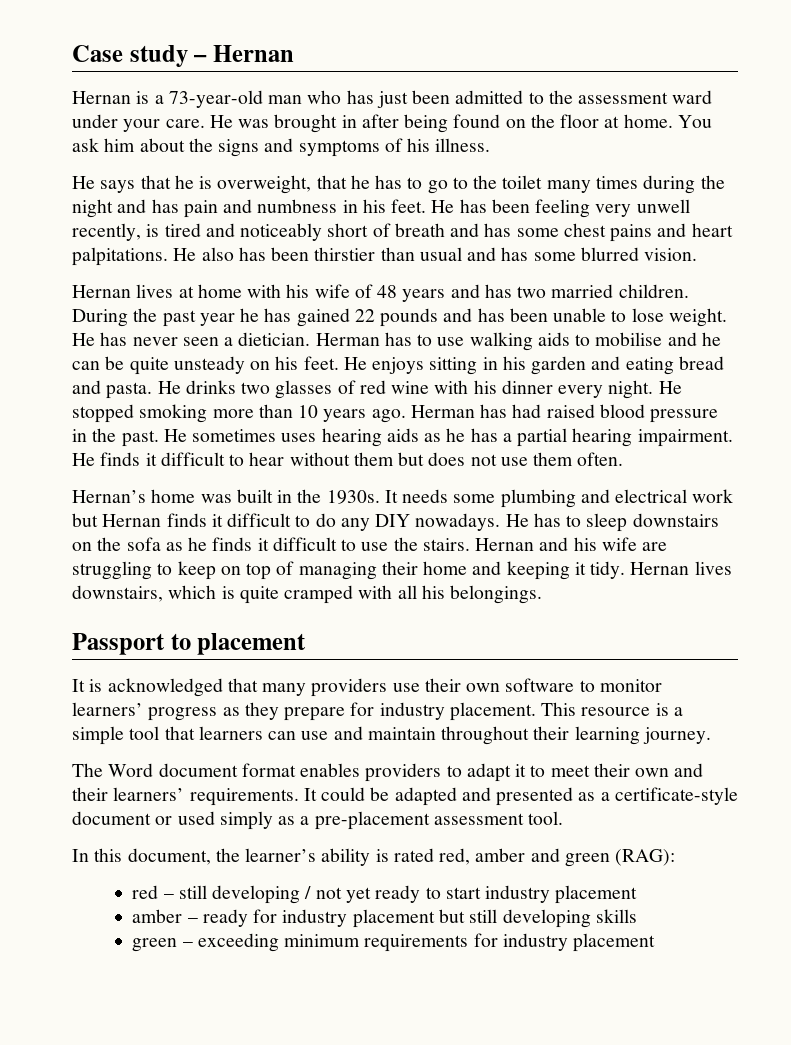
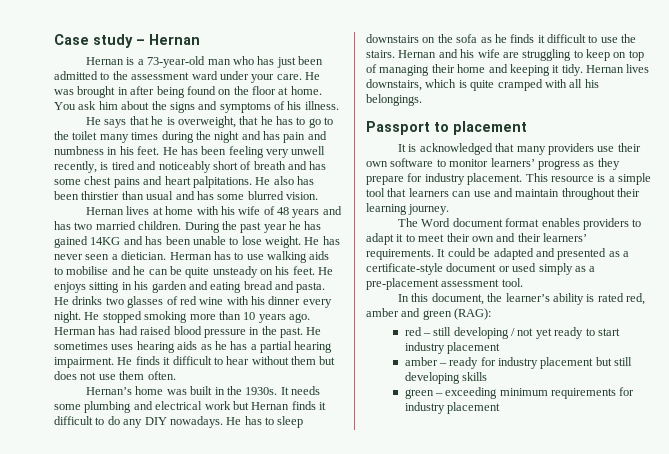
[354,308,439,327] 22 pounds -> [90,237,121,245] 14KG

